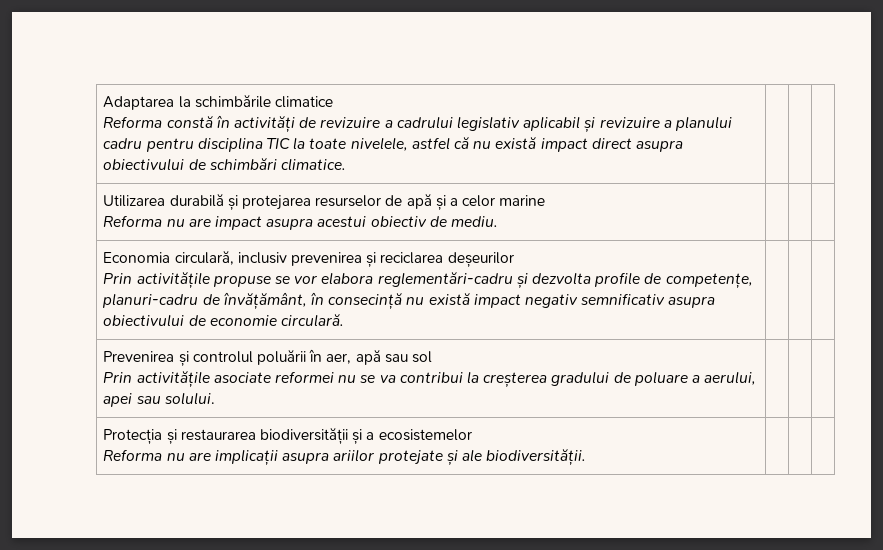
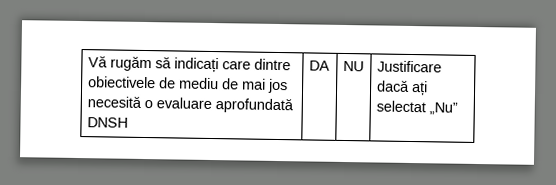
[103,94,334,110] [103,115,732,133] [103,136,683,152] [103,157,347,171] [103,193,546,211] [103,215,498,230] [103,250,514,268] [103,271,753,289] [102,292,716,310] [103,313,345,327] [103,349,432,367] [103,370,757,388] [103,392,215,407] [103,427,472,445] [103,448,587,466] Adaptarea la schimbările climatice // Reforma constă în activități de revizuire a cadrului legislativ aplicabil și revizuire a planului cadru pentru disciplina TIC la toate nivelele, astfel că nu există impact direct asupra obiectivului de schimbări climatice. | | | // Utilizarea durabilă și protejarea resurselor de apă și a celor marine // Reforma nu are impact asupra acestui obiectiv de mediu. | | | // Economia circulară, inclusiv prevenirea și reciclarea deșeurilor // Prin activitățile propuse se vor elabora reglementări-cadru și dezvolta profile de competențe, planuri-cadru de învățământ, în consecință nu există impact negativ semnificativ asupra obiectivului de economie circulară. | | | // Prevenirea și controlul poluării în aer, apă sau sol // Prin activitățile asociate reformei nu se va contribui la creșterea gradului de poluare a aerului, apei sau solului. | | | // Protecția și restaurarea biodiversității și a ecosistemelor // Reforma nu are implicații asupra ariilor protejate și ale biodiversității. | | | -> [87,55,291,73] [87,76,288,94] [86,95,294,114] [86,117,128,128] [308,60,330,71] [342,60,364,72] [376,60,442,73] [376,79,428,96] [375,100,458,115] Vă rugăm să indicați care dintre obiectivele de mediu de mai jos necesită o evaluare aprofundată DNSH | DA | NU | Justificare dacă ați selectat „Nu”

